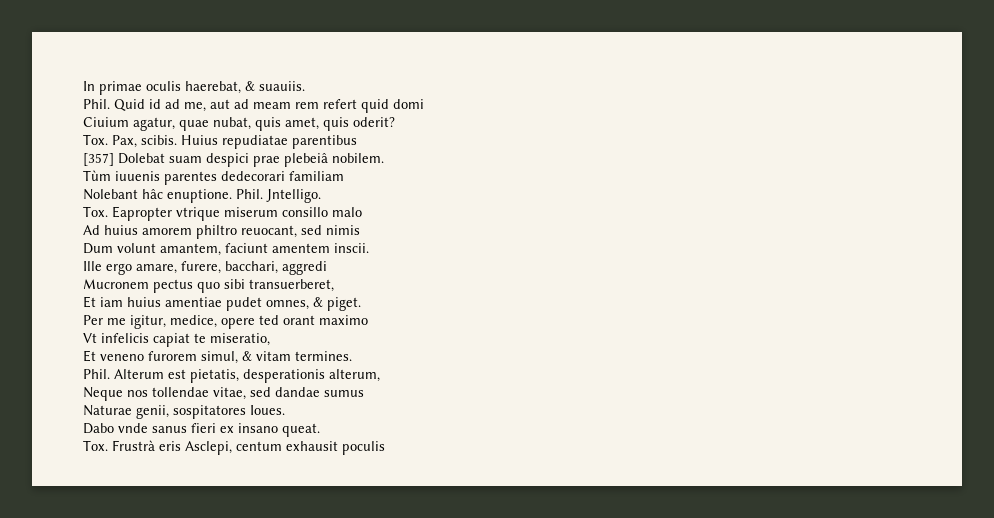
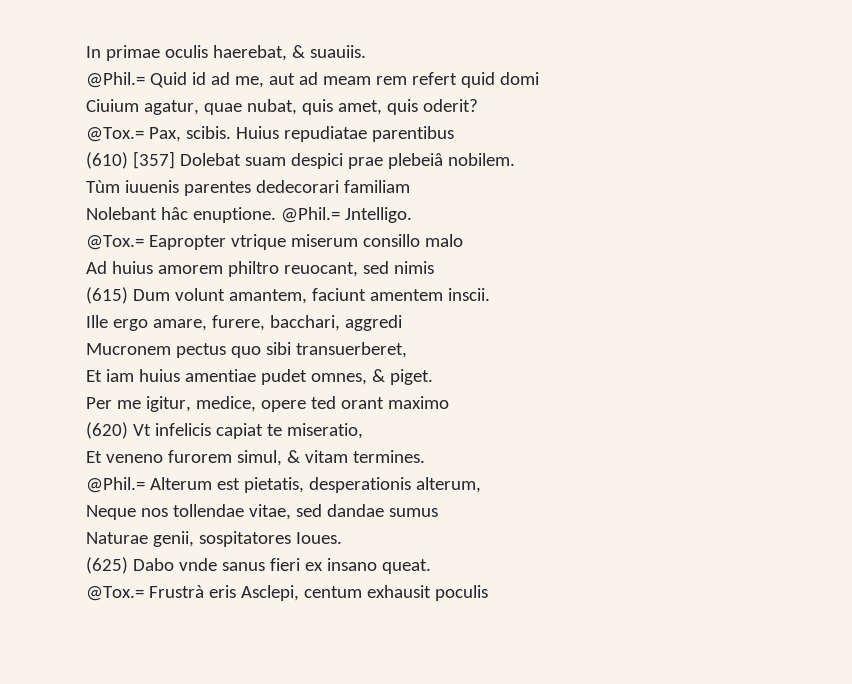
[83,99,110,109] Phil. -> [86,72,145,88] @Phil.=
[83,134,108,145] Tox. -> [86,127,144,142] @Tox.=
(357, 142) none -> [86,152,128,169] (610)
[236,189,263,199] Phil. -> [280,207,340,223] @Phil.=
[83,206,108,217] Tox. -> [86,235,144,250] @Tox.=
(360, 230) none -> [86,287,128,304] (615)
(368, 320) none -> [86,422,128,439] (620)
[83,369,110,379] Phil. -> [86,477,145,493] @Phil.=
(285, 410) none -> [86,557,128,574] (625)
[83,440,108,451] Tox. -> [86,586,144,601] @Tox.=

